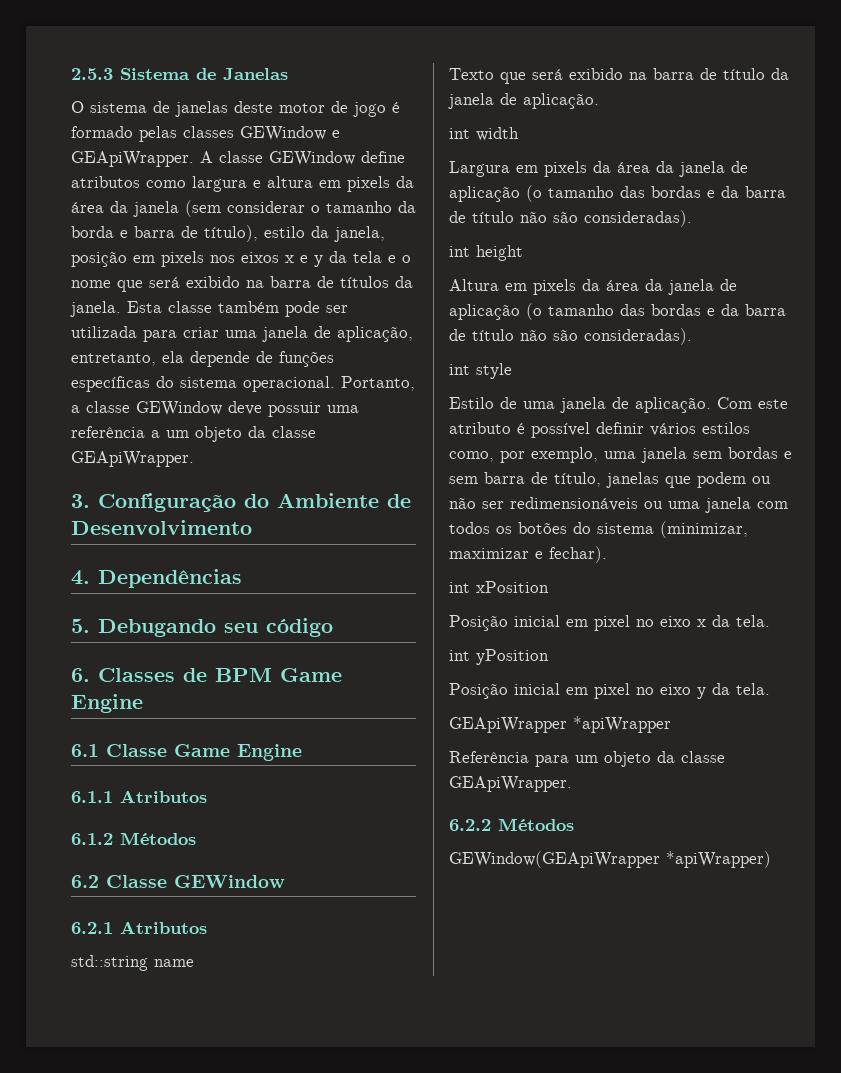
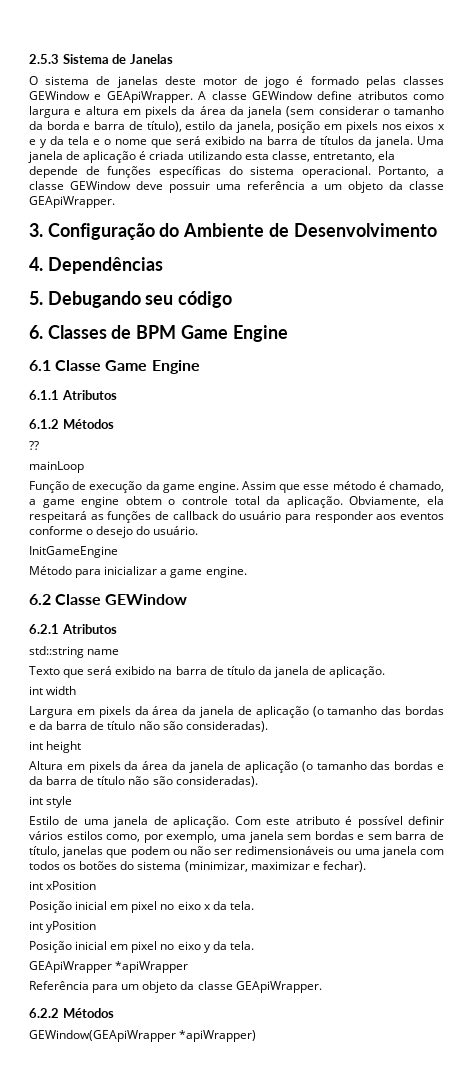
[127,301,348,317] [71,326,413,342] Esta classe também pode ser utilizada para criar uma janela de aplicação, -> [417,136,444,145] [28,151,310,163] Uma janela de aplicação é criada utilizando esta classe,
(196, 838) none -> [29,441,39,450] [29,461,84,473] [29,481,444,493] [29,496,445,508] [29,511,444,523] [29,526,199,538] [29,546,118,558] [29,566,247,578] // ?? // mainLoop // Função de execução da game engine. Assim que esse método é chamado, a game engine obtem o controle total da aplicação. Obviamente, ela respeitará as funções de callback do usuário para responder aos eventos conforme o desejo do usuário. // InitGameEngine // Método para inicializar a game engine.

